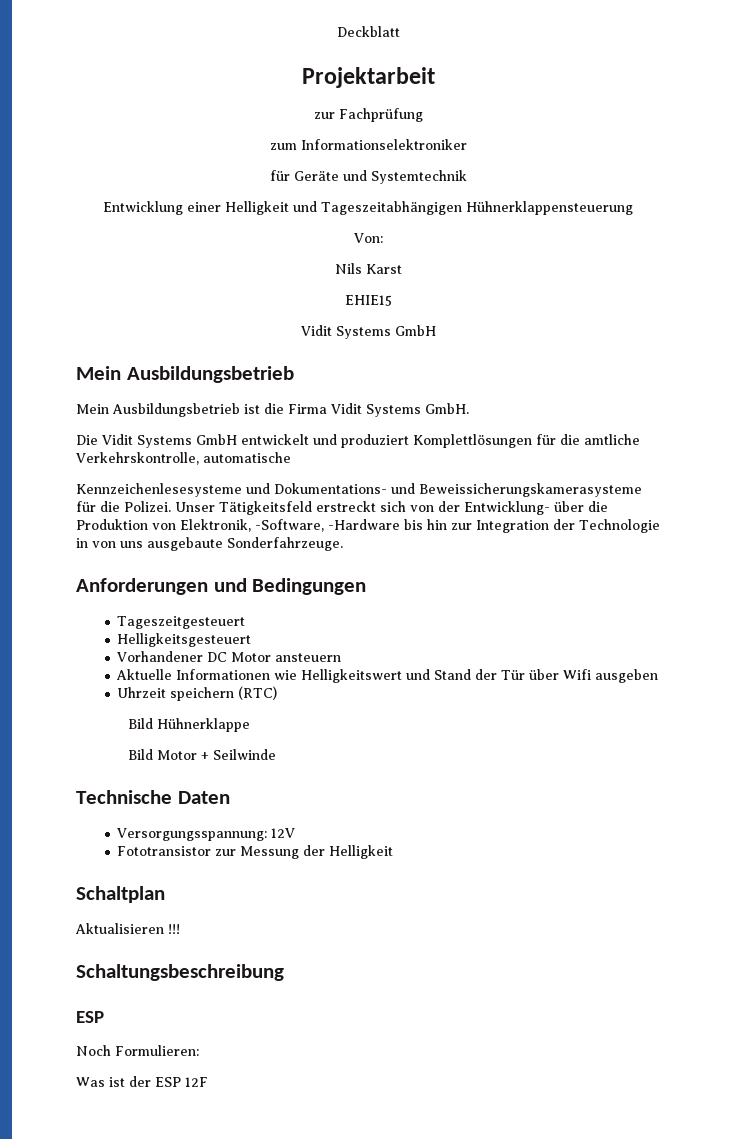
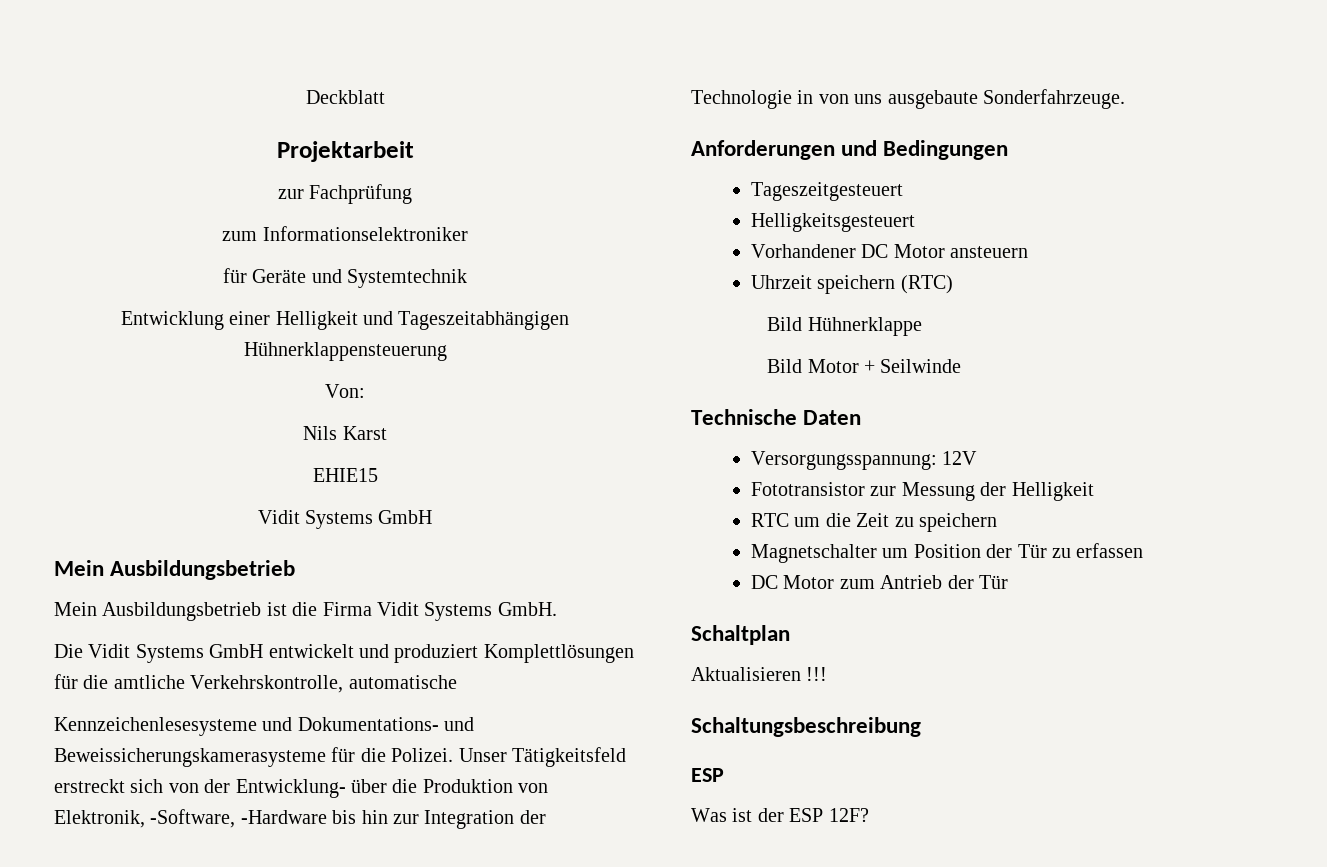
[116,669,659,683] // Aktuelle Informationen wie Helligkeitswert und Stand der Tür über Wifi ausgeben -> (1029, 252) none
(394, 852) none -> [751,513,998,532] [751,543,1144,563] [751,575,1009,589] // RTC um die Zeit zu speichern // Magnetschalter um Position der Tür zu erfassen // DC Motor zum Antrieb der Tür
[76,1045,199,1056] // Noch Formulieren: -> (724, 775) none
[185,1077,208,1087] 12F -> [828,808,869,822] 12F?

